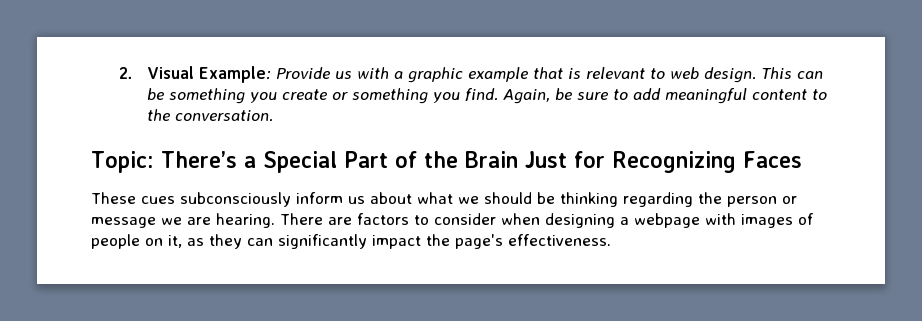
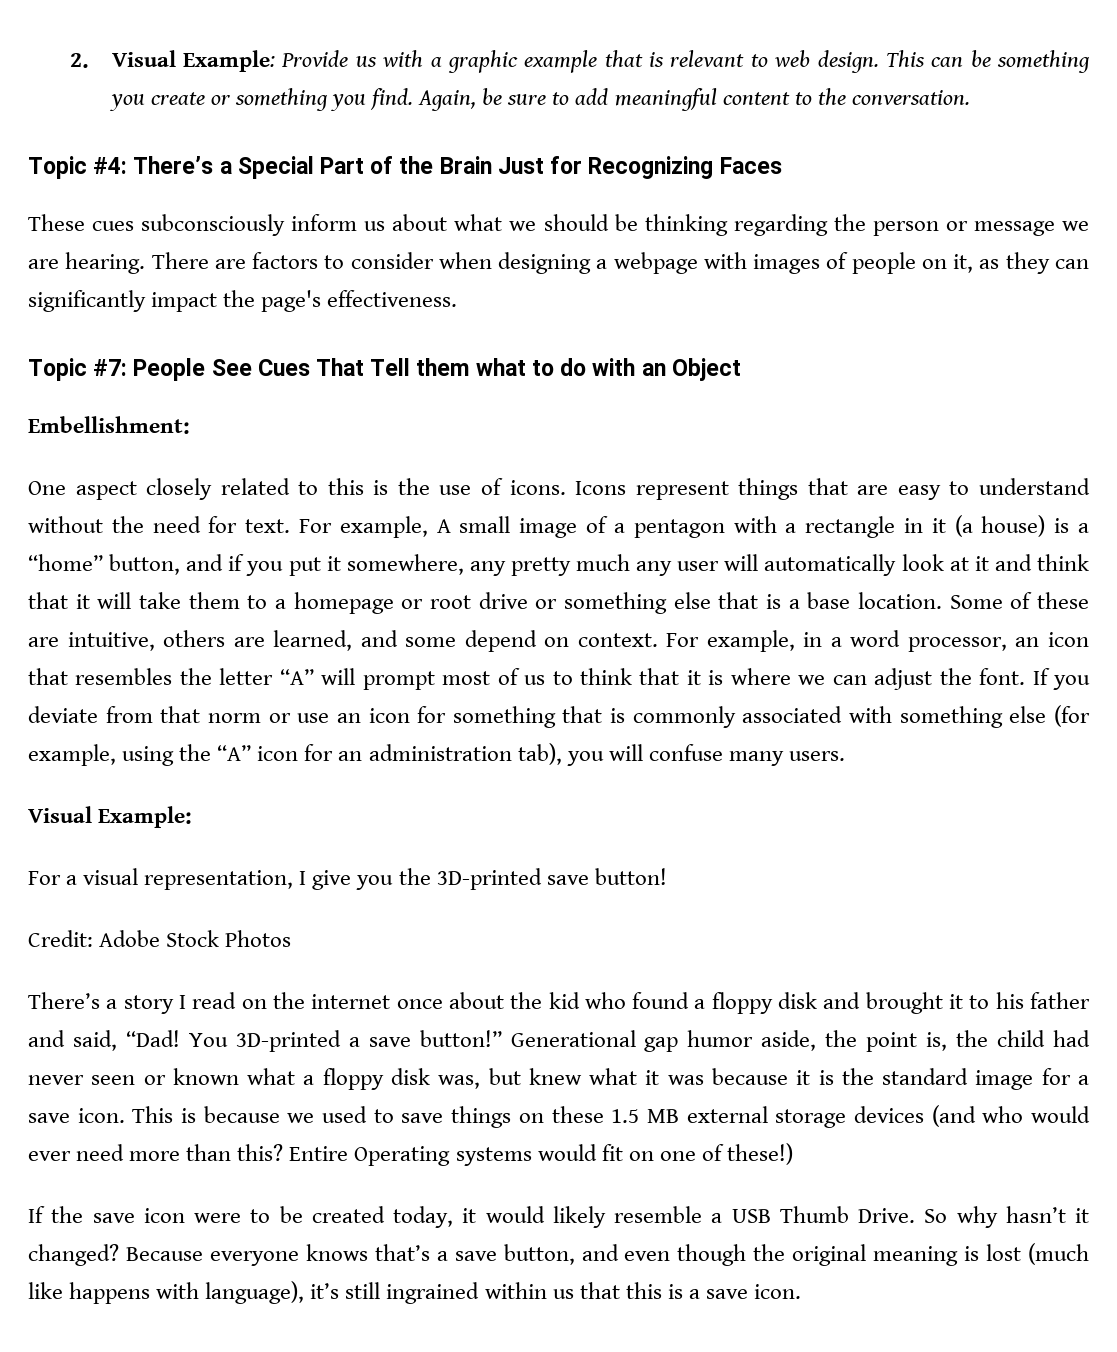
[91,151,154,173] Topic: -> [28,156,128,179] Topic #4:
(611, 240) none -> [28,358,741,381] [28,416,190,434] [28,478,1090,500] [28,515,1090,538] [28,554,1090,576] [28,592,1089,614] [28,630,1089,652] [28,668,1091,690] [28,705,1090,728] [28,743,845,766] [28,806,193,828] [28,868,667,890] [28,930,292,947] [28,992,1091,1014] [28,1030,1091,1052] [28,1068,1090,1090] [28,1105,1091,1128] [28,1143,793,1166] [28,1206,1089,1228] [28,1243,1089,1266] [28,1281,802,1304] // Topic #7: People See Cues That Tell them what to do with an Object // Embellishment: // One aspect closely related to this is the use of icons. Icons represent things that are easy to understand without the need for text. For example, A small image of a pentagon with a rectangle in it (a house) is a “home” button, and if you put it somewhere, any pretty much any user will automatically look at it and think that it will take them to a homepage or root drive or something else that is a base location. Some of these are intuitive, others are learned, and some depend on context. For example, in a word processor, an icon that resembles the letter “A” will prompt most of us to think that it is where we can adjust the font. If you deviate from that norm or use an icon for something that is commonly associated with something else (for example, using the “A” icon for an administration tab), you will confuse many users. // Visual Example: // For a visual representation, I give you the 3D-printed save button! // Credit: Adobe Stock Photos // There’s a story I read on the internet once about the kid who found a floppy disk and brought it to his father and said, “Dad! You 3D-printed a save button!” Generational gap humor aside, the point is, the child had never seen or known what a floppy disk was, but knew what it was because it is the standard image for a save icon. This is because we used to save things on these 1.5 MB external storage devices (and who would ever need more than this? Entire Operating systems would fit on one of these!) // If the save icon were to be created today, it would likely resemble a USB Thumb Drive. So why hasn’t it changed? Because everyone knows that’s a save button, and even though the original meaning is lost (much like happens with language), it’s still ingrained within us that this is a save icon.

